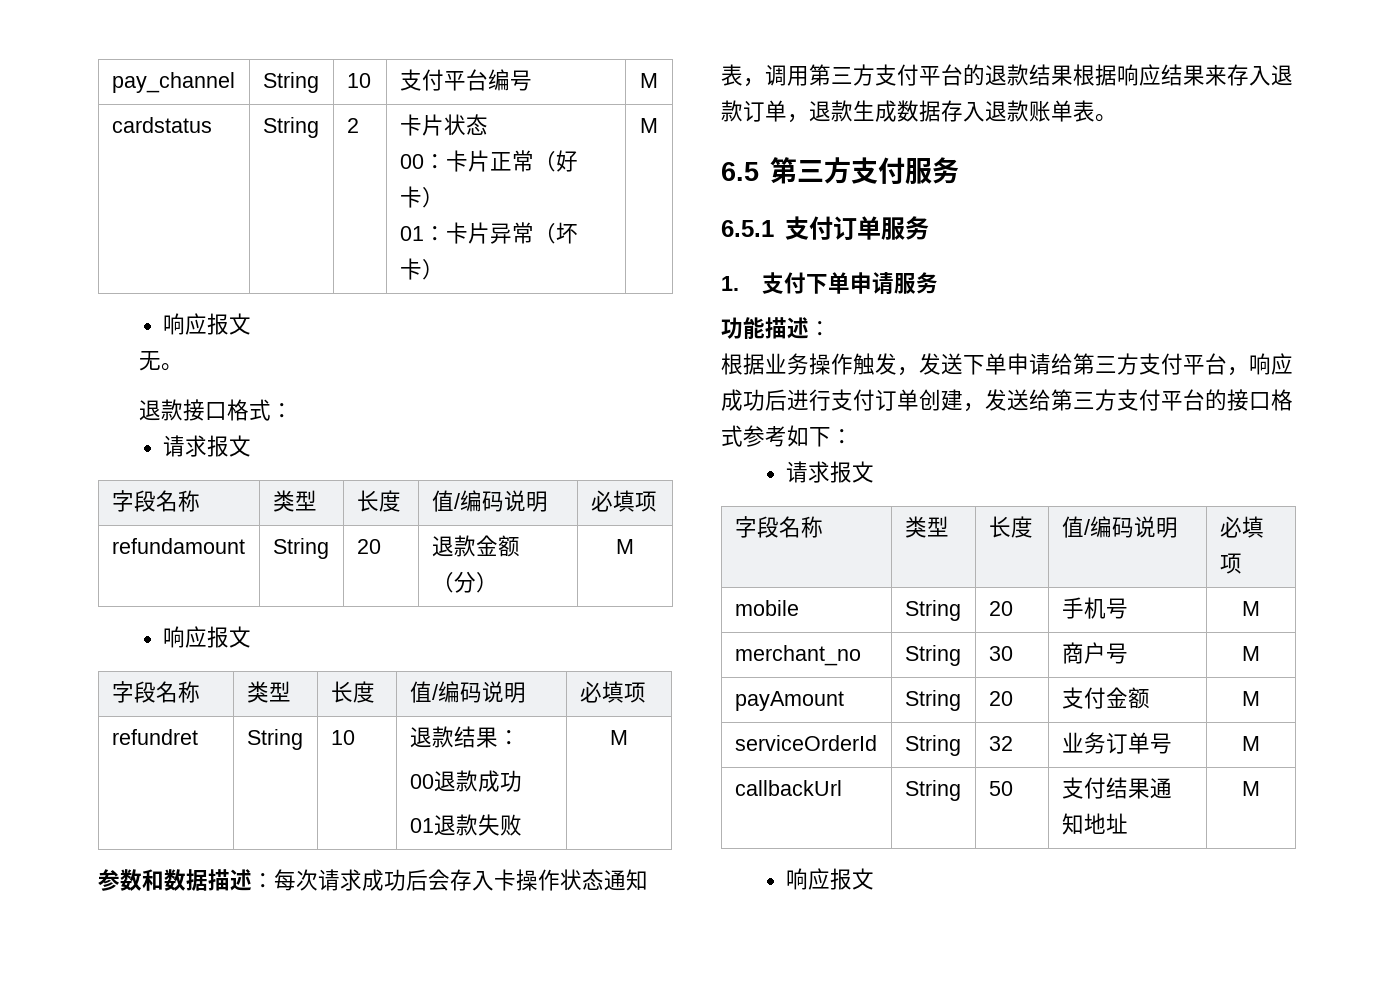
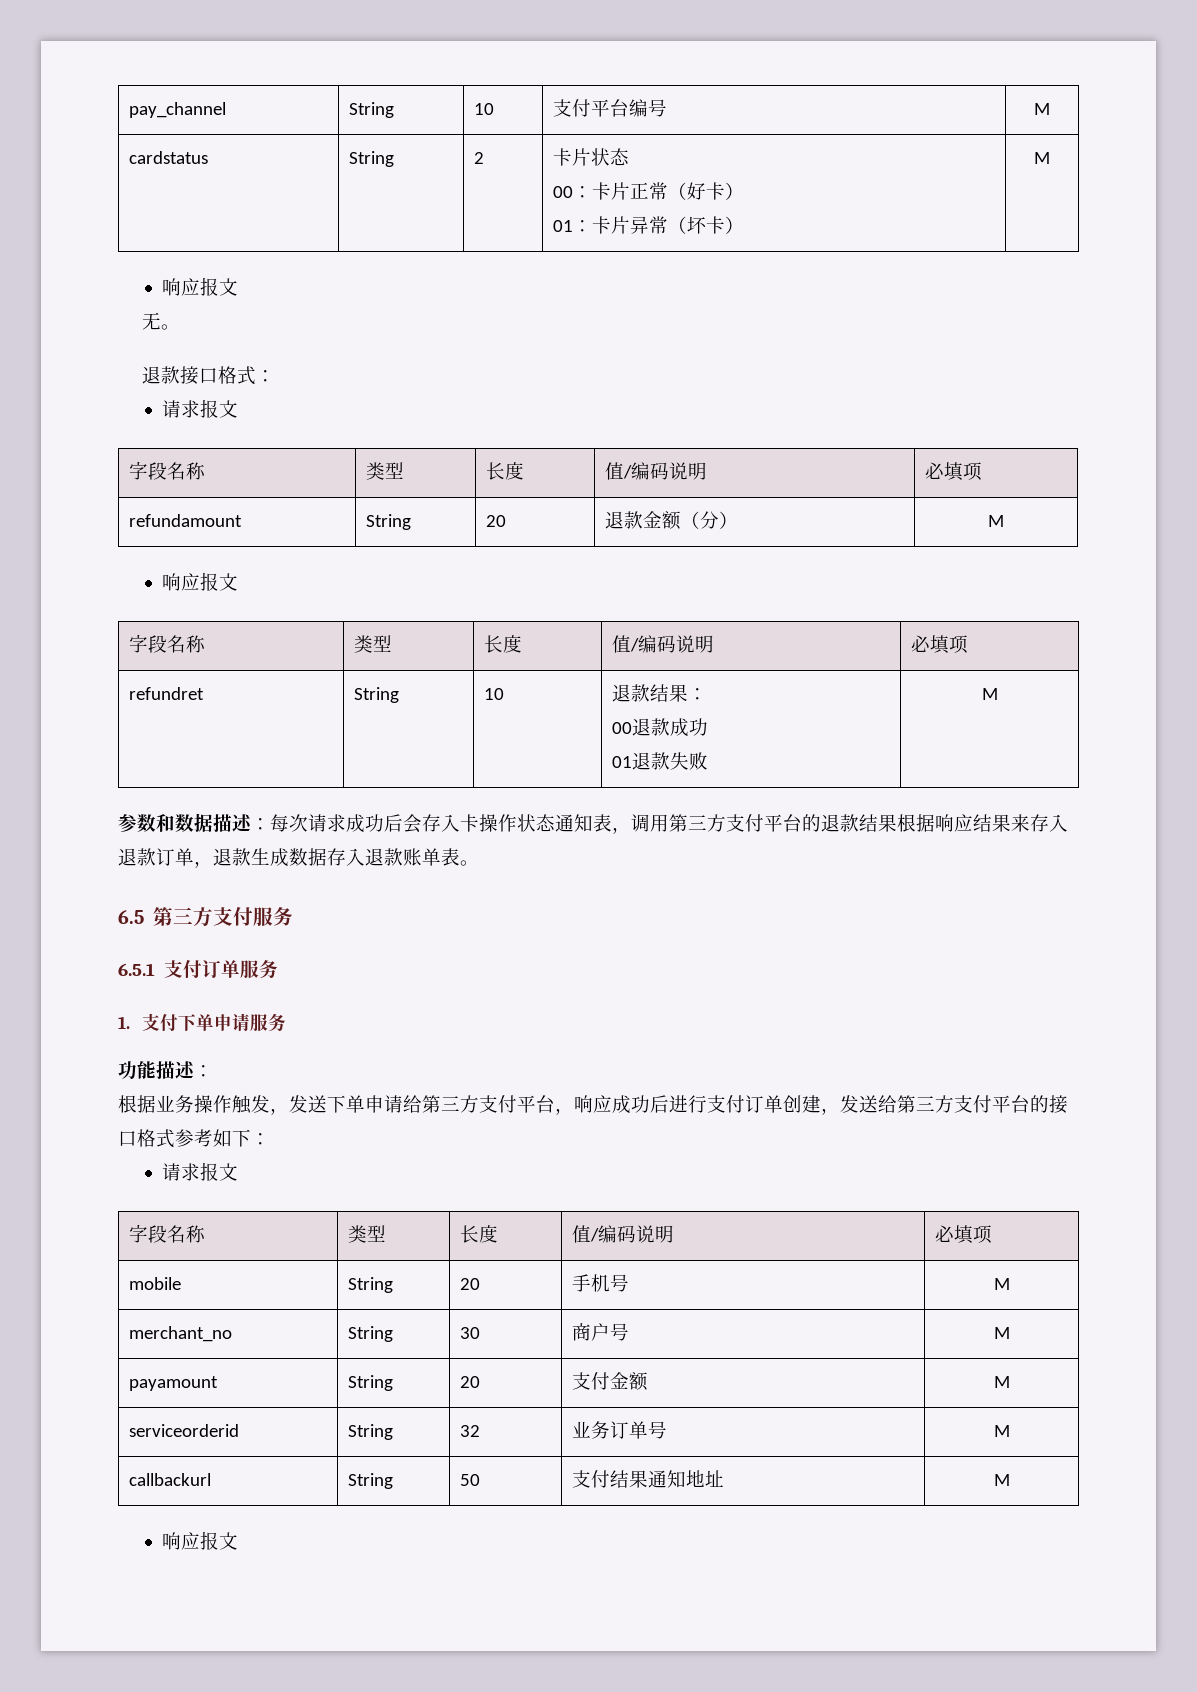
[734,691,844,711] payAmount -> [129,1376,219,1391] payamount
[734,735,877,751] serviceOrderId -> [129,1424,240,1437] serviceorderid
[734,780,842,796] callbackUrl -> [129,1473,212,1486] callbackurl

